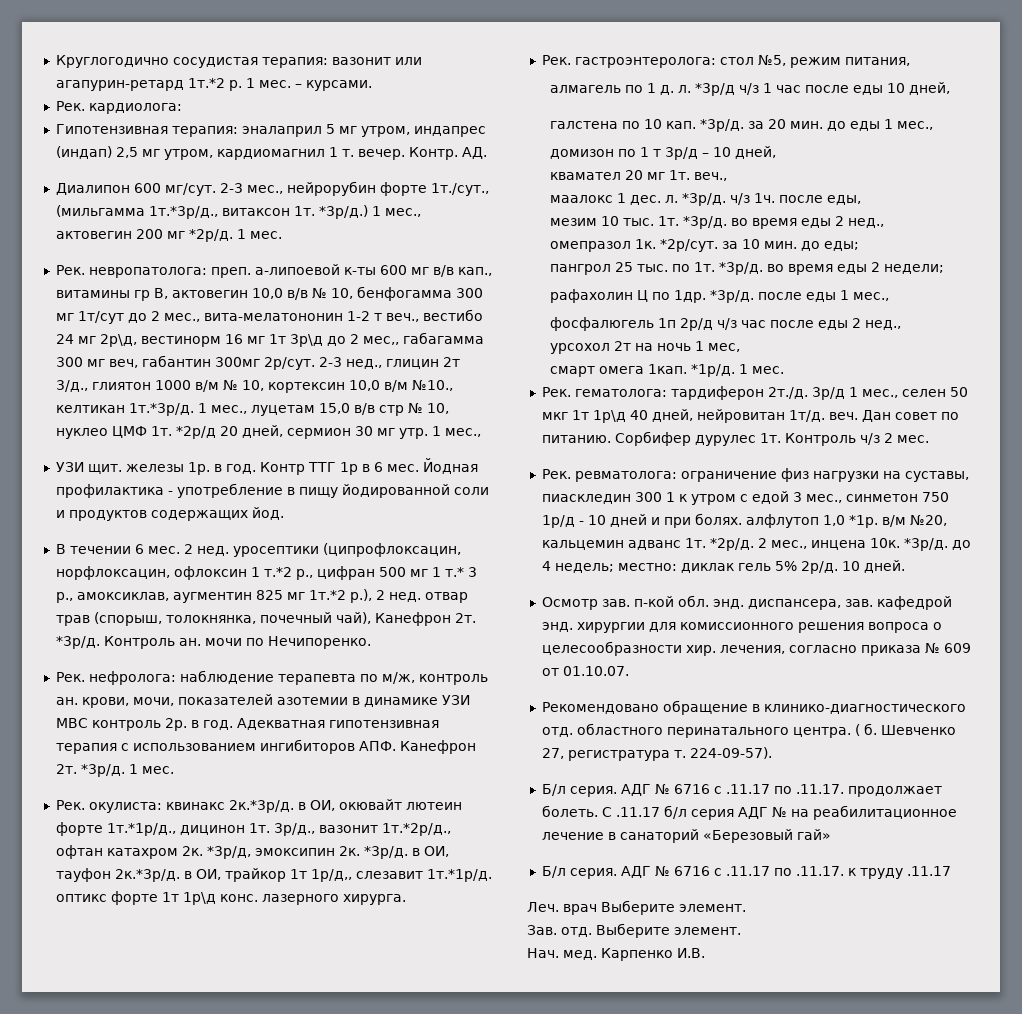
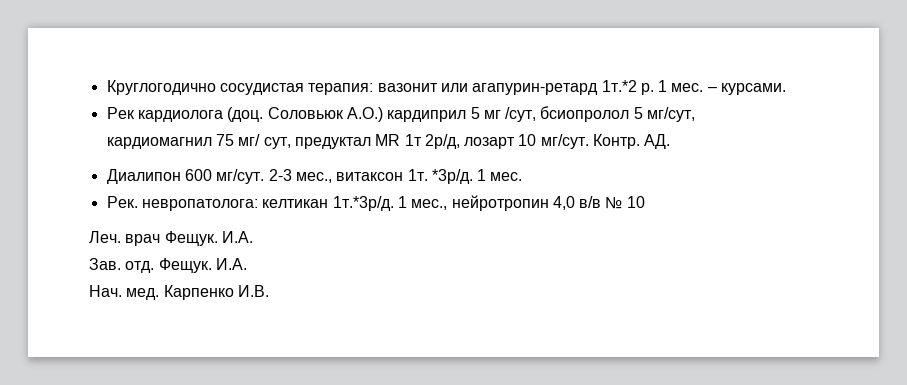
[55,101,182,114] [55,124,486,137] [55,146,405,160] Рек. кардиолога: // Гипотензивная терапия: эналаприл 5 мг утром, индапрес (индап) 2,5 мг утром, кардиомагнил 1 т. вечер. -> [106,106,696,122] [106,134,589,149] Рек кардиолога (доц. Соловьюк А.О.) кардиприл 5 мг /сут, бсиопролол 5 мг/сут, кардиомагнил 75 мг/ сут, предуктал MR 1т 2р/д, лозарт 10 мг/сут.
[286,181,489,196] [55,205,421,219] [55,229,282,242] [55,264,492,278] [55,286,483,301] [55,309,483,324] [55,332,484,347] [55,355,460,370] [55,380,453,393] [55,403,449,416] [55,425,481,439] [55,458,478,475] [55,483,489,498] [55,507,284,521] [55,543,461,557] [55,566,477,580] [55,589,468,603] [55,612,476,626] [55,636,371,649] [55,670,488,685] [55,694,470,708] [55,718,439,731] [55,739,476,754] [55,764,174,777] [55,799,462,813] [55,822,451,836] [55,845,449,859] [55,868,492,882] [55,891,406,905] [541,55,910,68] [549,82,950,96] [549,119,933,132] [549,146,776,160] [549,170,727,181] [549,193,861,206] [549,216,884,229] [549,239,859,252] [549,262,944,275] [549,289,889,303] [549,317,901,331] [549,341,740,354] [549,364,784,377] [541,386,968,400] [541,409,959,423] [541,431,929,446] [541,468,969,482] [541,491,949,505] [541,513,947,528] [541,538,971,551] [541,560,905,574] [541,595,952,610] [541,622,942,633] [541,641,971,656] [541,666,629,676] [541,700,966,715] [541,723,956,738] [541,747,772,761] [541,784,942,797] [541,805,957,820] [541,829,831,843] [541,866,951,879] нейрорубин форте 1т./сут., (мильгамма 1т.*3р/д., витаксон 1т. *3р/д.) 1 мес., актовегин 200 мг *2р/д. 1 мес. // Рек. невропатолога: преп. а-липоевой к-ты 600 мг в/в кап., витамины гр В, актовегин 10,0 в/в № 10, бенфогамма 300 мг 1т/сут до 2 мес., вита-мелатононин 1-2 т веч., вестибо 24 мг 2р\д, вестинорм 16 мг 1т 3р\д до 2 мес,, габагамма 300 мг веч, габантин 300мг 2р/сут. 2-3 нед., глицин 2т 3/д., глиятон 1000 в/м № 10, кортексин 10,0 в/м №10., келтикан 1т.*3р/д. 1 мес., луцетам 15,0 в/в стр № 10, нуклео ЦМФ 1т. *2р/д 20 дней, сермион 30 мг утр. 1 мес., // УЗИ щит. железы 1р. в год. Контр ТТГ 1р в 6 мес. Йодная профилактика - употребление в пищу йодированной соли и продуктов содержащих йод. // В течении 6 мес. 2 нед. уросептики (ципрофлоксацин, норфлоксацин, офлоксин 1 т.*2 р., цифран 500 мг 1 т.* 3 р., амоксиклав, аугментин 825 мг 1т.*2 р.), 2 нед. отвар трав (спорыш, толокнянка, почечный чай), Канефрон 2т. *3р/д. Контроль ан. мочи по Нечипоренко. // Рек. нефролога: наблюдение терапевта по м/ж, контроль ан. крови, мочи, показателей азотемии в динамике УЗИ МВС контроль 2р. в год. Адекватная гипотензивная терапия с использованием ингибиторов АПФ. Канефрон 2т. *3р/д. 1 мес. // Рек. окулиста: квинакс 2к.*3р/д. в ОИ, окювайт лютеин форте 1т.*1р/д., дицинон 1т. 3р/д., вазонит 1т.*2р/д., офтан катахром 2к. *3р/д, эмоксипин 2к. *3р/д. в ОИ, тауфон 2к.*3р/д. в ОИ, трайкор 1т 1р/д,, слезавит 1т.*1р/д. оптикс форте 1т 1р\д конс. лазерного хирурга. // Рек. гастроэнтеролога: стол №5, режим питания, // алмагель по 1 д. л. *3р/д ч/з 1 час после еды 10 дней, // галстена по 10 кап. *3р/д. за 20 мин. до еды 1 мес., // домизон по 1 т 3р/д – 10 дней, // квамател 20 мг 1т. веч., // маалокс 1 дес. л. *3р/д. ч/з 1ч. после еды, // мезим 10 тыс. 1т. *3р/д. во время еды 2 нед., // омепразол 1к. *2р/сут. за 10 мин. до еды; // пангрол 25 тыс. по 1т. *3р/д. во время еды 2 недели; // рафахолин Ц по 1др. *3р/д. после еды 1 мес., // фосфалюгель 1п 2р/д ч/з час после еды 2 нед., // урсохол 2т на ночь 1 мес, // смарт омега 1кап. *1р/д. 1 мес. // Рек. гематолога: тардиферон 2т./д. 3р/д 1 мес., селен 50 мкг 1т 1р\д 40 дней, нейровитан 1т/д. веч. Дан совет по питанию. Сорбифер дурулес 1т. Контроль ч/з 2 мес. // Рек. ревматолога: ограничение физ нагрузки на суставы, пиаскледин 300 1 к утром с едой 3 мес., синметон 750 1р/д - 10 дней и при болях. алфлутоп 1,0 *1р. в/м №20, кальцемин адванс 1т. *2р/д. 2 мес., инцена 10к. *3р/д. до 4 недель; местно: диклак гель 5% 2р/д. 10 дней. // Осмотр зав. п-кой обл. энд. диспансера, зав. кафедрой энд. хирургии для комиссионного решения вопроса о целесообразности хир. лечения, согласно приказа № 609 от 01.10.07. // Рекомендовано обращение в клинико-диагностического отд. областного перинатального центра. ( б. Шевченко 27, регистратура т. 224-09-57). // Б/л серия. АДГ № 6716 с .11.17 по .11.17. продолжает болеть. С .11.17 б/л серия АДГ № на реабилитационное лечение в санаторий «Березовый гай» // Б/л серия. АДГ № 6716 с .11.17 по .11.17. к труду .11.17 -> [336,169,523,184] [106,195,645,211] витаксон 1т. *3р/д. 1 мес. // Рек. невропатолога: келтикан 1т.*3р/д. 1 мес., нейротропин 4,0 в/в № 10
[601,900,746,915] Выберите элемент. -> [164,231,253,246] Фещук. И.А.
[596,923,741,938] Выберите элемент. -> [158,258,247,273] Фещук. И.А.

